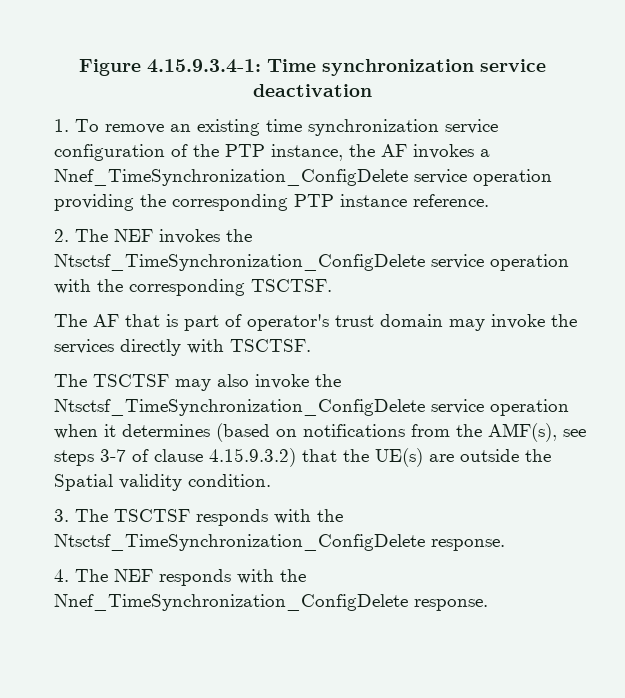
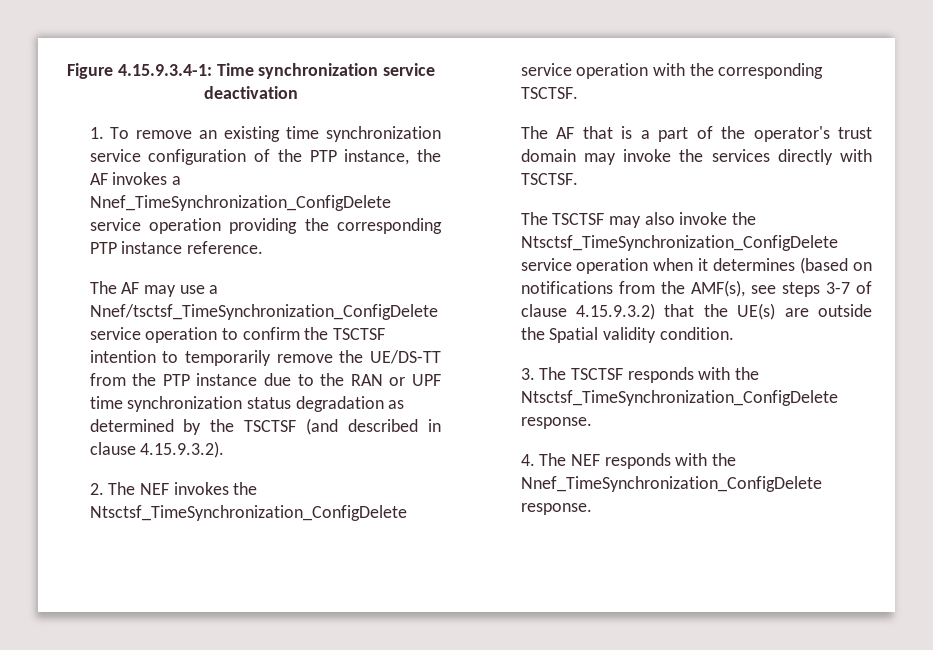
(490, 200) none -> [89,281,219,297] [89,304,438,320] [89,327,386,343] [89,350,441,366] [89,373,441,386] [89,396,405,412] [89,418,441,435] [89,441,225,458] // The AF may use a Nnef/tsctsf_TimeSynchronization_ConfigDelete service operation to confirm the TSCTSF intention to temporarily remove the UE/DS-TT from the PTP instance due to the RAN or UPF time synchronization status degradation as determined by the TSCTSF (and described in clause 4.15.9.3.2).
(179, 320) none -> [640,130,650,139] a
(243, 320) none -> [721,126,746,139] the

